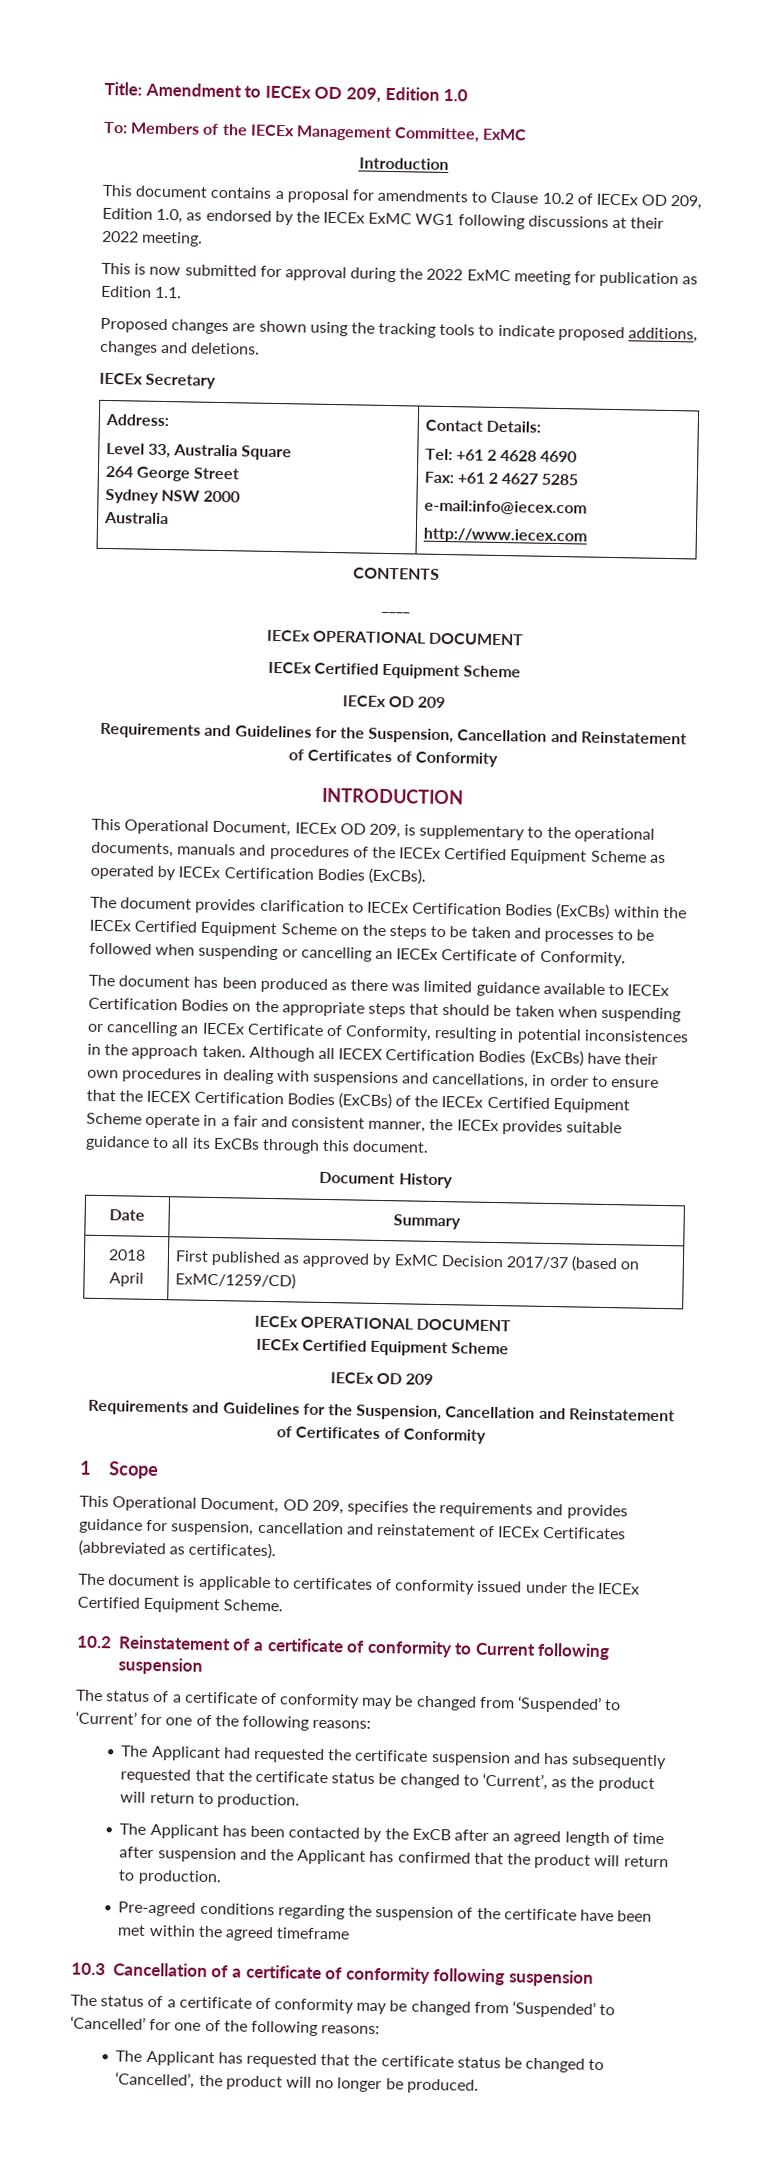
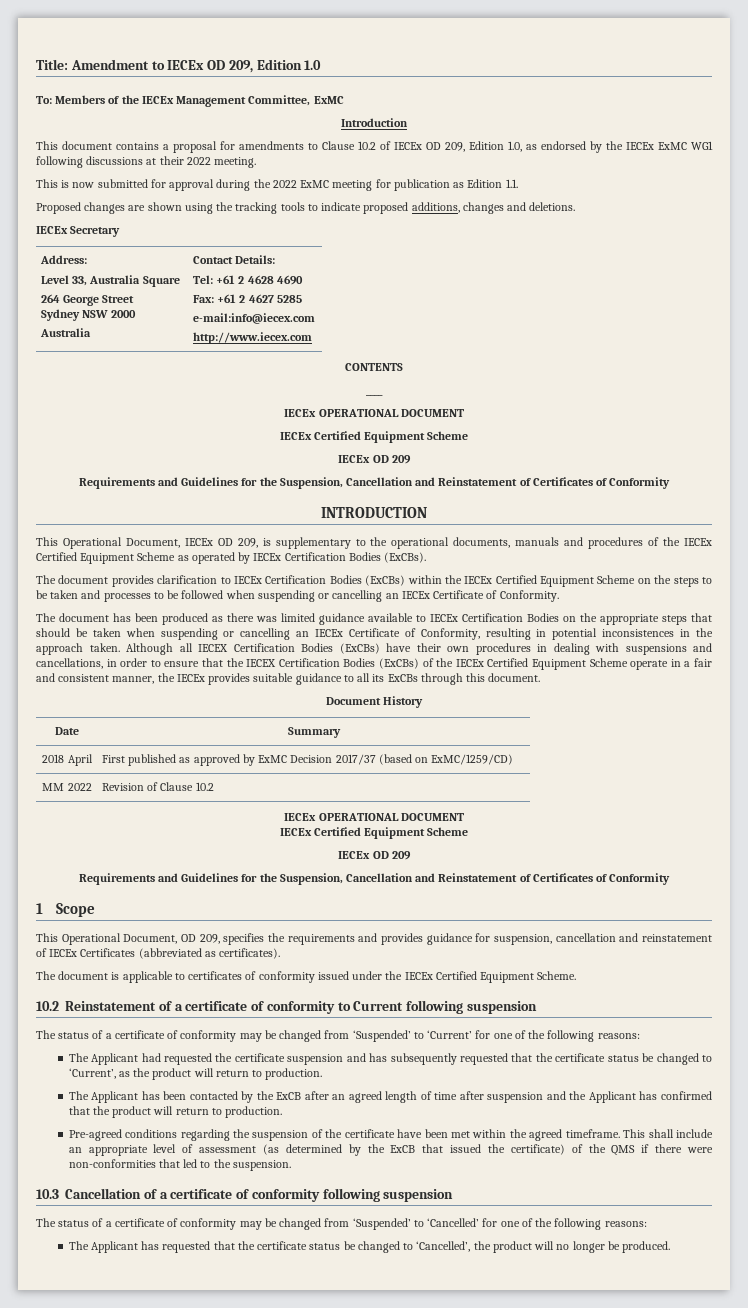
(296, 1280) none -> [42,783,92,791] [101,782,214,791] // MM 2022 | Revision of Clause 10.2
[276,1927,351,1940] timeframe -> [565,1129,713,1138] [68,1144,714,1156] [68,1159,291,1171] timeframe. This shall include an appropriate level of assessment (as determined by the ExCB that issued the certificate) of the QMS if there were non-conformities that led to the suspension.

